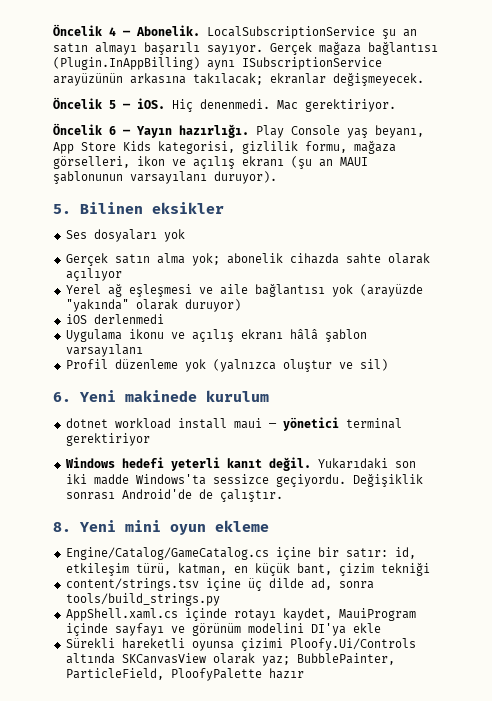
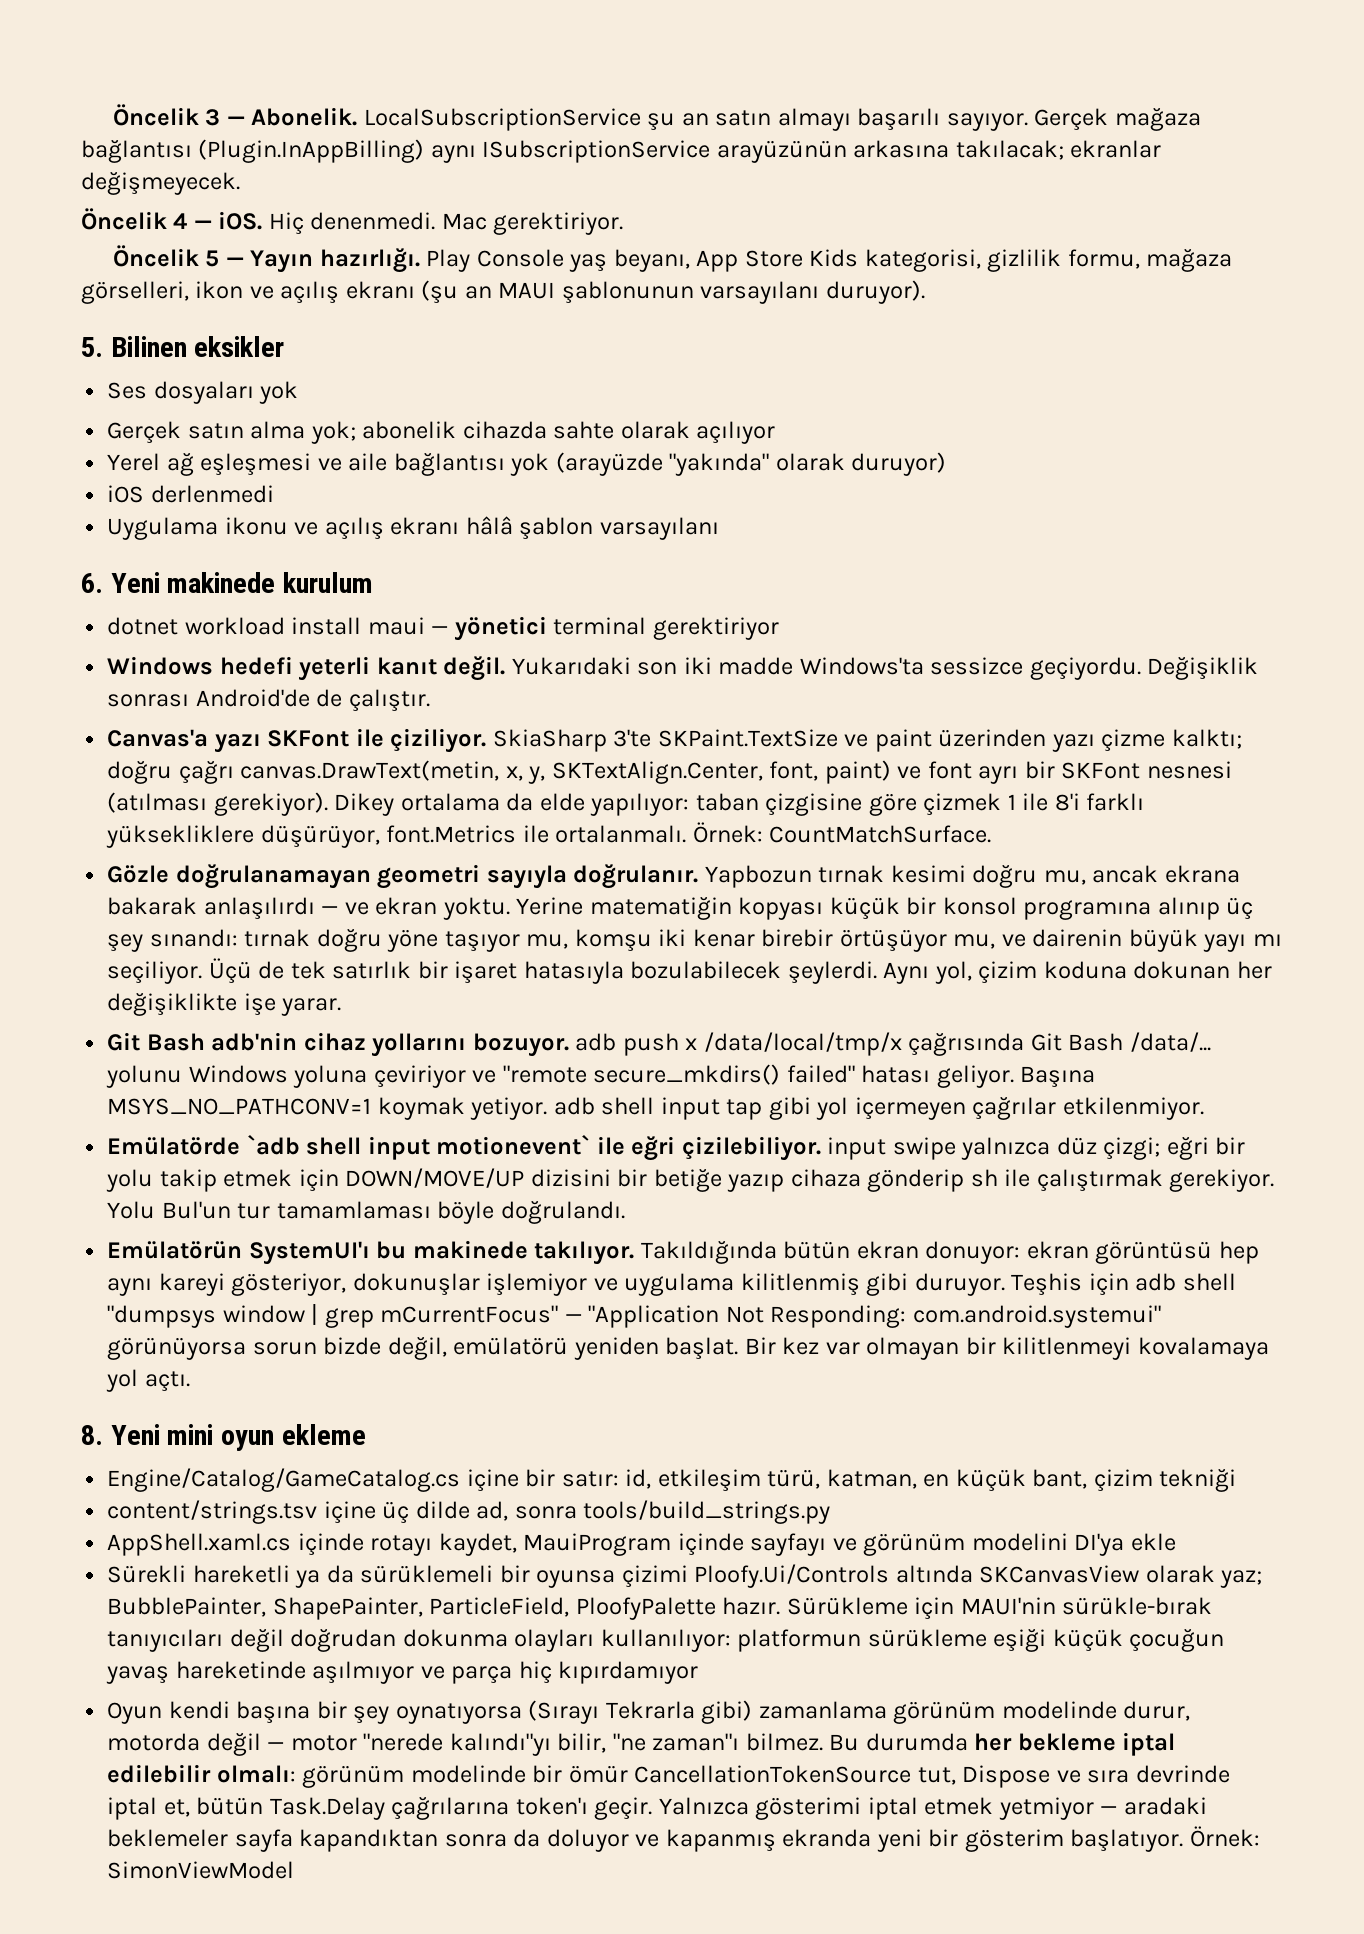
[53,24,116,36] Öncelik 4 -> [112,104,221,126] Öncelik 3
[109,100,116,109] 5 -> [173,213,188,229] 4
[109,126,116,135] 6 -> [205,250,220,267] 5
[65,359,388,372] // Profil düzenleme yok (yalnızca oluştur ve sil) -> (719, 528) none
(283, 495) none -> [107,728,1242,753] [107,760,1232,784] [107,792,1145,816] [106,822,992,848] [107,864,1240,889] [107,897,1254,920] [107,929,1282,952] [107,958,1272,984] [107,993,342,1016] [107,1032,1211,1057] [106,1064,1096,1088] [107,1097,1204,1120] [107,1135,1246,1161] [106,1168,1275,1192] [107,1201,625,1224] [107,1240,1259,1265] [107,1273,1236,1296] [107,1304,1161,1328] [107,1337,1269,1360] [106,1369,190,1392] // Canvas'a yazı SKFont ile çiziliyor. SkiaSharp 3'te SKPaint.TextSize ve paint üzerinden yazı çizme kalktı; doğru çağrı canvas.DrawText(metin, x, y, SKTextAlign.Center, font, paint) ve font ayrı bir SKFont nesnesi (atılması gerekiyor). Dikey ortalama da elde yapılıyor: taban çizgisine göre çizmek 1 ile 8'i farklı yüksekliklere düşürüyor, font.Metrics ile ortalanmalı. Örnek: CountMatchSurface. // Gözle doğrulanamayan geometri sayıyla doğrulanır. Yapbozun tırnak kesimi doğru mu, ancak ekrana bakarak anlaşılırdı — ve ekran yoktu. Yerine matematiğin kopyası küçük bir konsol programına alınıp üç şey sınandı: tırnak doğru yöne taşıyor mu, komşu iki kenar birebir örtüşüyor mu, ve dairenin büyük yayı mı seçiliyor. Üçü de tek satırlık bir işaret hatasıyla bozulabilecek şeylerdi. Aynı yol, çizim koduna dokunan her değişiklikte işe yarar. // Git Bash adb'nin cihaz yollarını bozuyor. adb push x /data/local/tmp/x çağrısında Git Bash /data/... yolunu Windows yoluna çeviriyor ve "remote secure_mkdirs() failed" hatası geliyor. Başına MSYS_NO_PATHCONV=1 koymak yetiyor. adb shell input tap gibi yol içermeyen çağrılar etkilenmiyor. // Emülatörde `adb shell input motionevent` ile eğri çizilebiliyor. input swipe yalnızca düz çizgi; eğri bir yolu takip etmek için DOWN/MOVE/UP dizisini bir betiğe yazıp cihaza gönderip sh ile çalıştırmak gerekiyor. Yolu Bul'un tur tamamlaması böyle doğrulandı. // Emülatörün SystemUI'ı bu makinede takılıyor. Takıldığında bütün ekran donuyor: ekran görüntüsü hep aynı kareyi gösteriyor, dokunuşlar işlemiyor ve uygulama kilitlenmiş gibi duruyor. Teşhis için adb shell "dumpsys window | grep mCurrentFocus" — "Application Not Responding: com.android.systemui" görünüyorsa sorun bizde değil, emülatörü yeniden başlat. Bir kez var olmayan bir kilitlenmeyi kovalamaya yol açtı.
(185, 643) none -> [295,1565,530,1588] ya da sürüklemeli bir
(395, 659) none -> [272,1597,423,1620] ShapePainter,
[268,668,304,679] hazır -> [722,1597,1213,1620] [107,1629,1225,1652] [106,1661,699,1684] [107,1700,1191,1724] [107,1732,1176,1756] [107,1764,1230,1788] [107,1797,1207,1820] [107,1826,1260,1852] [107,1861,295,1879] hazır. Sürükleme için MAUI'nin sürükle-bırak tanıyıcıları değil doğrudan dokunma olayları kullanılıyor: platformun sürükleme eşiği küçük çocuğun yavaş hareketinde aşılmıyor ve parça hiç kıpırdamıyor // Oyun kendi başına bir şey oynatıyorsa (Sırayı Tekrarla gibi) zamanlama görünüm modelinde durur, motorda değil — motor "nerede kalındı"yı bilir, "ne zaman"ı bilmez. Bu durumda her bekleme iptal edilebilir olmalı: görünüm modelinde bir ömür CancellationTokenSource tut, Dispose ve sıra devrinde iptal et, bütün Task.Delay çağrılarına token'ı geçir. Yalnızca gösterimi iptal etmek yetmiyor — aradaki beklemeler sayfa kapandıktan sonra da doluyor ve kapanmış ekranda yeni bir gösterim başlatıyor. Örnek: SimonViewModel

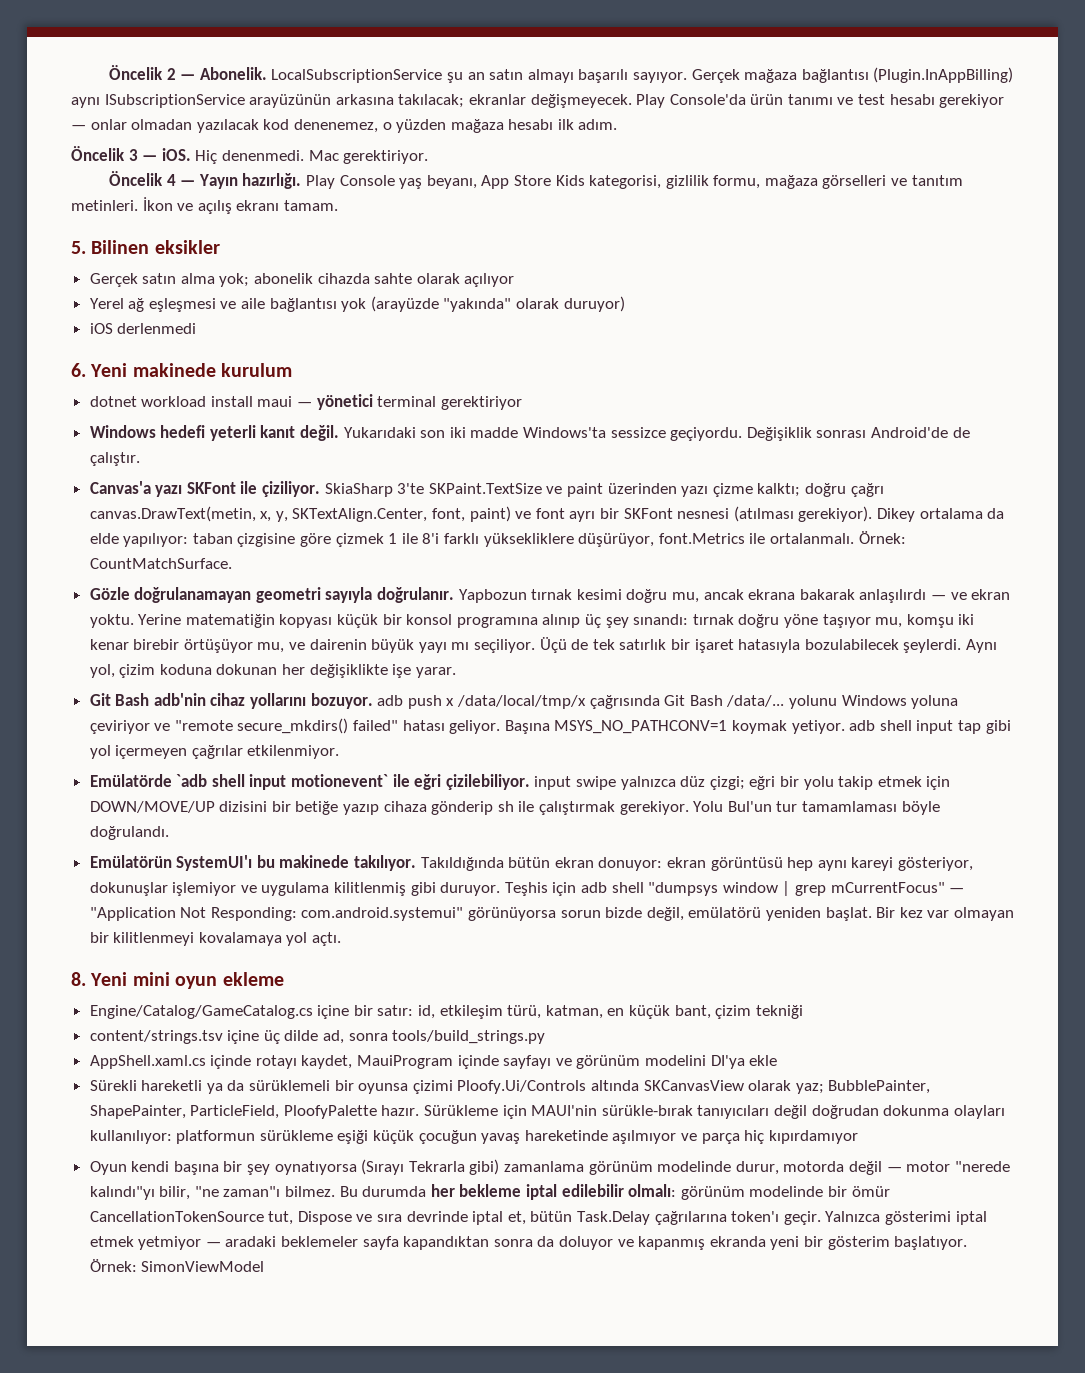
[112,104,221,126] Öncelik 3 -> [109,65,176,80] Öncelik 2
[81,208,188,230] // Öncelik 4 -> [636,94,1005,108] [71,119,618,133] [71,146,138,161] Play Console'da ürün tanımı ve test hesabı gerekiyor — onlar olmadan yazılacak kod denenemez, o yüzden mağaza hesabı ilk adım. // Öncelik 3
[205,250,220,267] 5 -> [166,174,176,186] 4
[81,280,925,304] görselleri, ikon ve açılış ekranı (şu an MAUI şablonunun varsayılanı duruyor). -> [822,175,963,189] [71,197,338,214] görselleri ve tanıtım metinleri. İkon ve açılış ekranı tamam.
[107,381,299,404] // Ses dosyaları yok -> (220, 247) none
[107,516,719,540] // Uygulama ikonu ve açılış ekranı hâlâ şablon varsayılanı -> (197, 328) none

